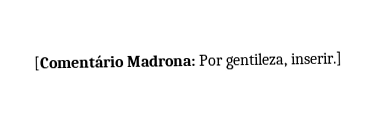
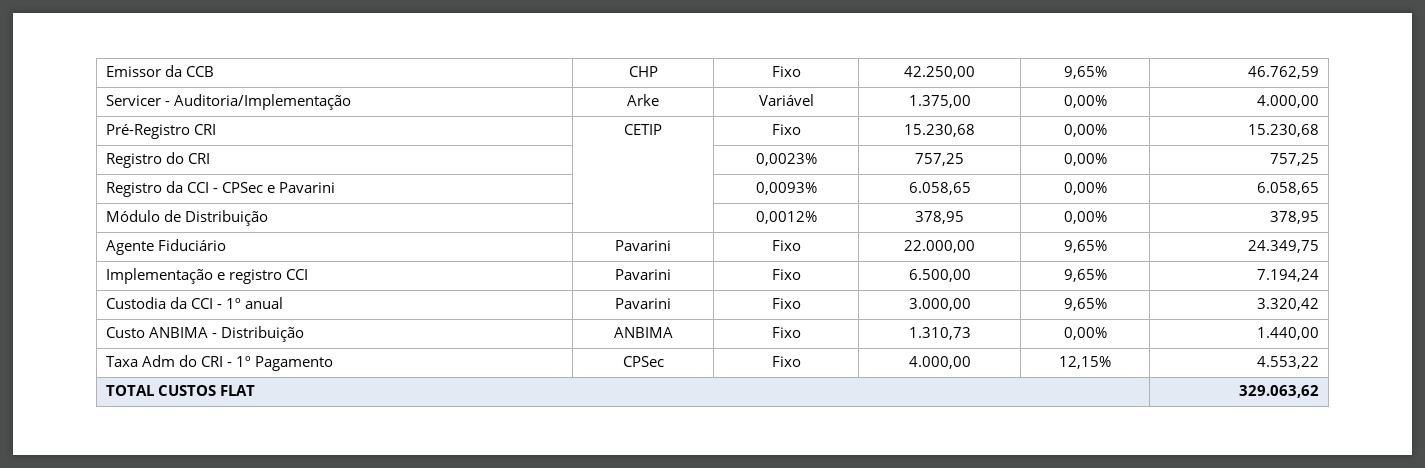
[32,51,344,71] [Comentário Madrona: Por gentileza, inserir.] -> [105,65,214,77] [628,66,658,77] [771,66,801,77] [904,66,975,79] [1063,66,1107,79] [1248,66,1320,79] [105,94,351,110] [627,94,659,106] [758,94,814,106] [908,95,971,108] [1063,95,1107,108] [1257,95,1320,108] [105,124,216,139] [624,124,662,135] [771,124,801,135] [904,124,975,137] [1063,124,1107,137] [1248,124,1320,137] [105,152,210,168] [755,153,817,166] [915,153,964,166] [1063,153,1107,166] [1270,153,1320,166] [105,181,335,197] [755,182,817,195] [908,182,971,195] [1063,182,1107,195] [1257,182,1320,195] [105,210,268,226] [755,211,817,224] [915,211,964,224] [1063,211,1107,224] [1270,211,1320,224] [105,239,226,255] [615,240,671,251] [771,240,801,251] [904,240,975,253] [1063,240,1107,253] [1248,240,1320,253] [105,268,308,284] [615,269,671,280] [771,269,801,280] [908,269,971,282] [1063,269,1107,282] [1257,269,1320,282] [105,297,283,309] [615,298,671,309] [771,298,801,309] [908,298,971,311] [1063,298,1107,311] [1257,298,1320,311] [105,326,304,342] [613,327,673,338] [771,327,801,338] [908,327,971,340] [1063,327,1107,340] [1257,327,1320,340] [105,355,333,371] [622,356,664,367] [771,356,801,367] [908,356,971,369] [1059,356,1111,369] [1257,356,1320,369] [105,385,255,396] [1239,385,1320,398] Emissor da CCB | CHP | Fixo | 42.250,00 | 9,65% | 46.762,59 // Servicer - Auditoria/Implementação | Arke | Variável | 1.375,00 | 0,00% | 4.000,00 // Pré-Registro CRI | CETIP | Fixo | 15.230,68 | 0,00% | 15.230,68 // Registro do CRI | | 0,0023% | 757,25 | 0,00% | 757,25 // Registro da CCI - CPSec e Pavarini | | 0,0093% | 6.058,65 | 0,00% | 6.058,65 // Módulo de Distribuição | | 0,0012% | 378,95 | 0,00% | 378,95 // Agente Fiduciário | Pavarini | Fixo | 22.000,00 | 9,65% | 24.349,75 // Implementação e registro CCI | Pavarini | Fixo | 6.500,00 | 9,65% | 7.194,24 // Custodia da CCI - 1º anual | Pavarini | Fixo | 3.000,00 | 9,65% | 3.320,42 // Custo ANBIMA - Distribuição | ANBIMA | Fixo | 1.310,73 | 0,00% | 1.440,00 // Taxa Adm do CRI - 1º Pagamento | CPSec | Fixo | 4.000,00 | 12,15% | 4.553,22 // TOTAL CUSTOS FLAT | 329.063,62

